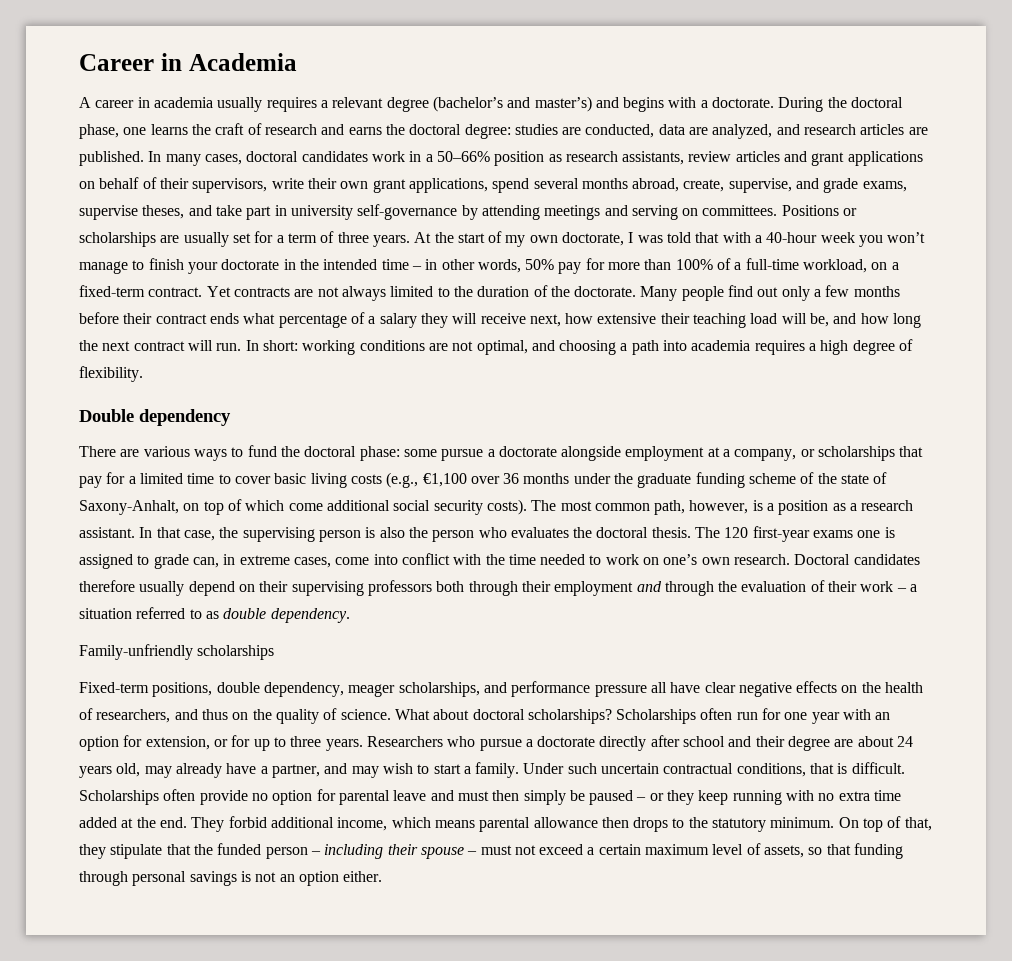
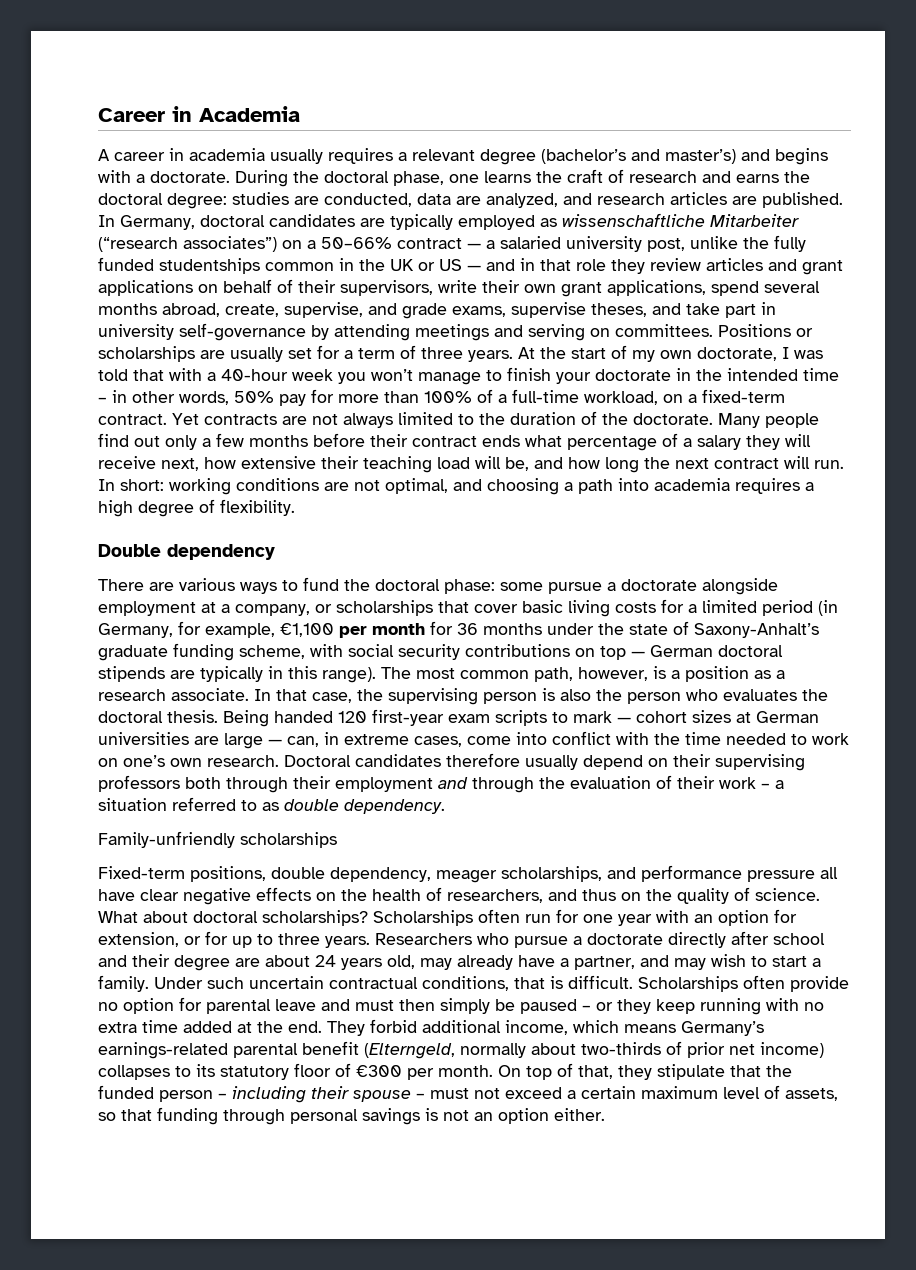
[165,151,685,166] many cases, doctoral candidates work in a 50–66% position as research assistants, -> [120,213,799,230] [98,235,806,252] [98,257,645,274] Germany, doctoral candidates are typically employed as wissenschaftliche Mitarbeiter (“research associates”) on a 50–66% contract — a salaried university post, unlike the fully funded studentships common in the UK or US — and in that role they
[79,472,888,488] [79,499,527,515] pay for a limited time to cover basic living costs (e.g., €1,100 over 36 months under the graduate funding scheme of the state of Saxony-Anhalt, on top of which come additional social security costs). -> [474,599,838,617] [98,621,819,638] [98,643,783,661] [98,666,376,683] cover basic living costs for a limited period (in Germany, for example, €1,100 per month for 36 months under the state of Saxony-Anhalt’s graduate funding scheme, with social security contributions on top — German doctoral stipends are typically in this range).
[79,527,135,538] assistant. -> [171,688,249,701] associate.
[695,526,895,542] [79,554,189,569] The 120 first-year exams one is assigned to grade -> [223,709,819,727] [98,732,282,749] Being handed 120 first-year exam scripts to mark — cohort sizes at German universities are large —
[479,817,835,832] parental allowance then drops to the statutory minimum. -> [681,1021,764,1036] [98,1041,824,1059] [98,1063,493,1080] Germany’s earnings-related parental benefit (Elterngeld, normally about two-thirds of prior net income) collapses to its statutory floor of €300 per month.

